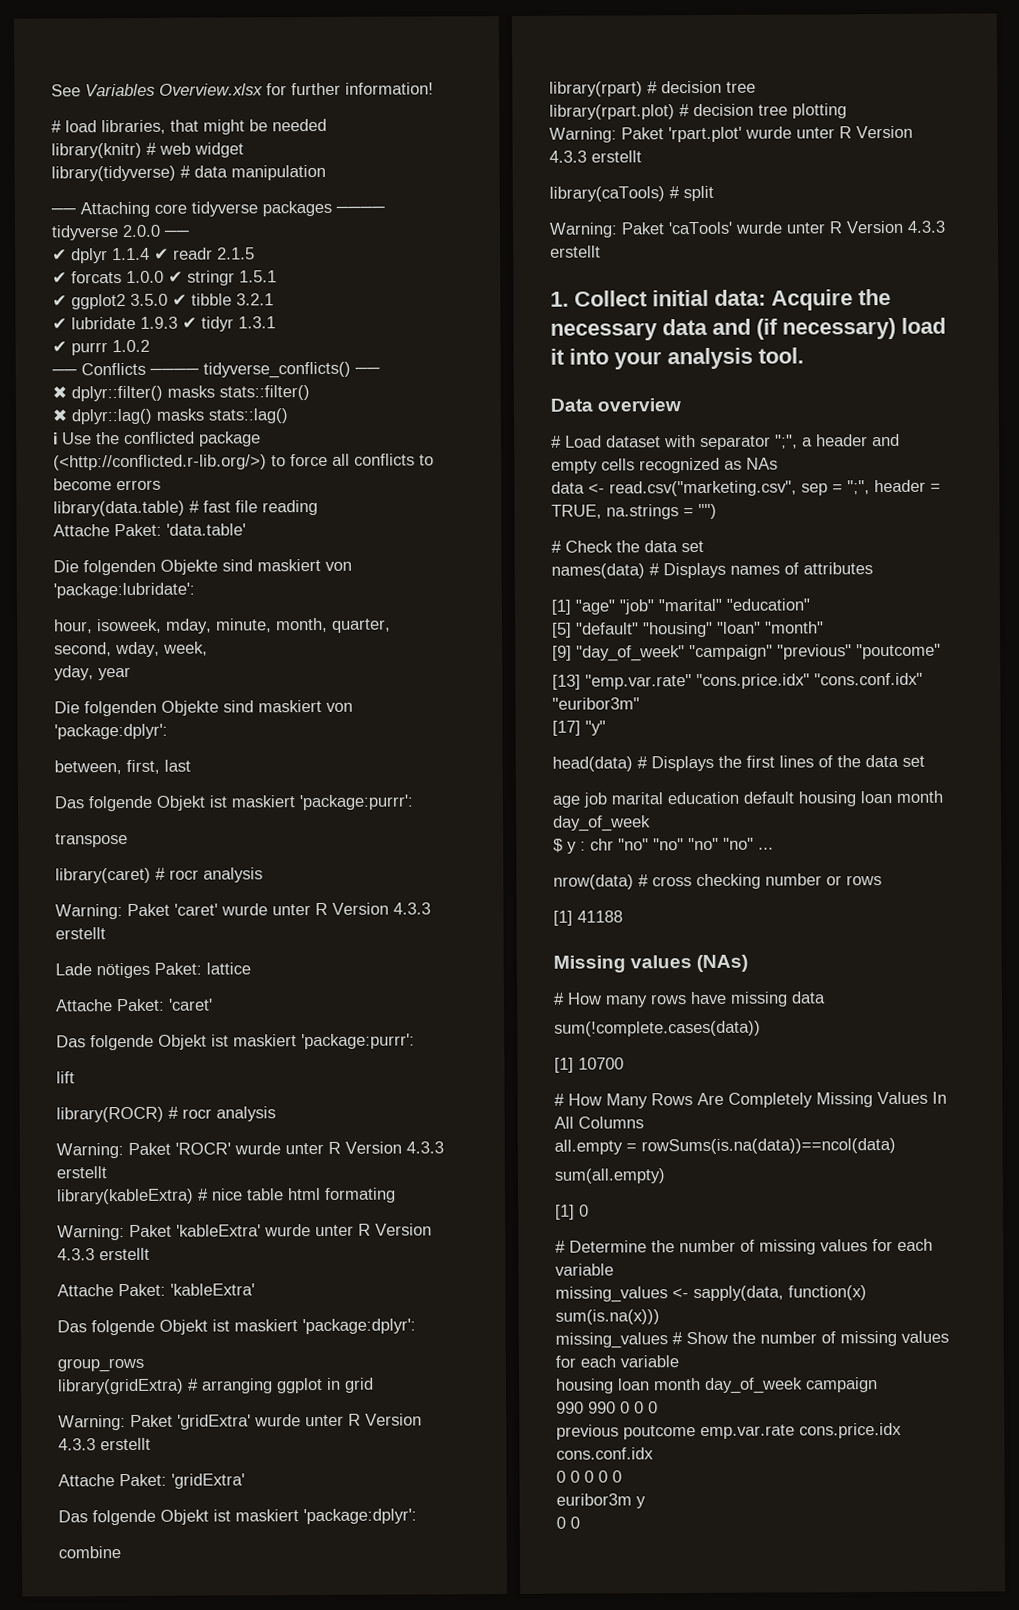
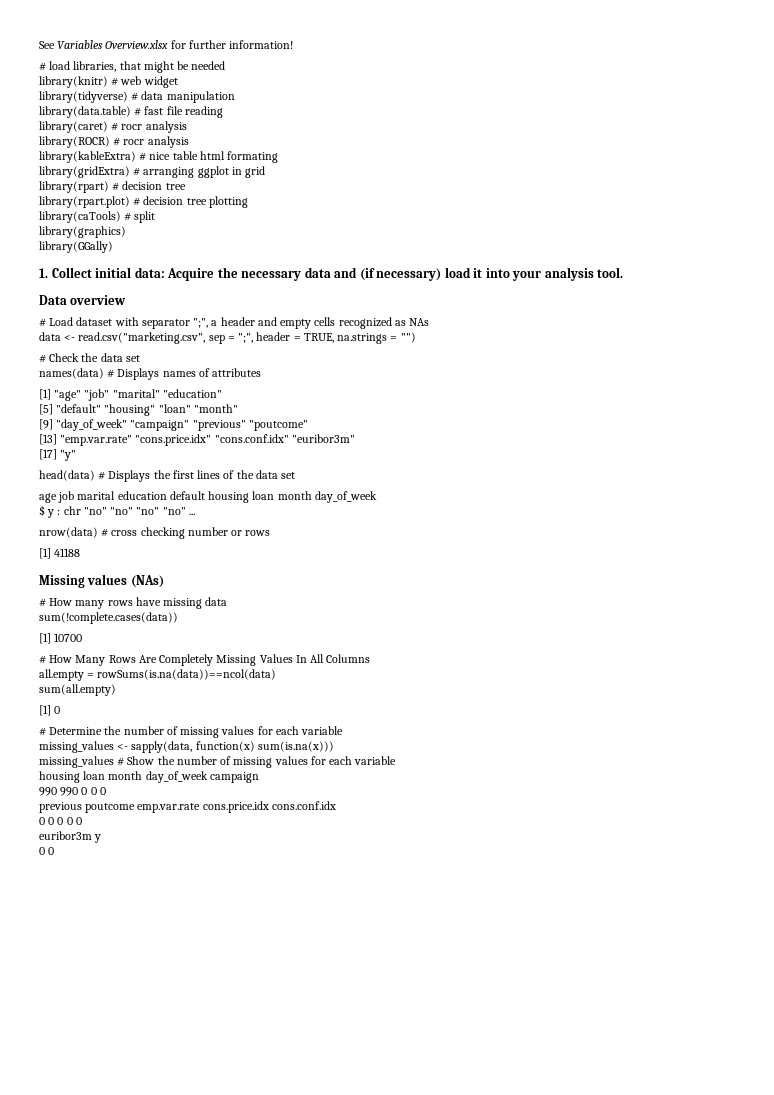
[50,200,385,218] [51,224,190,241] [52,247,255,264] [52,270,277,286] [52,293,274,310] [52,316,276,332] [52,339,150,356] [51,361,380,379] [52,385,310,402] [52,408,288,425] [53,431,261,447] [53,453,434,471] [53,478,161,491] // ── Attaching core tidyverse packages ──── tidyverse 2.0.0 ── // ✔ dplyr 1.1.4 ✔ readr 2.1.5 // ✔ forcats 1.0.0 ✔ stringr 1.5.1 // ✔ ggplot2 3.5.0 ✔ tibble 3.2.1 // ✔ lubridate 1.9.3 ✔ tidyr 1.3.1 // ✔ purrr 1.0.2 // ── Conflicts ──── tidyverse_conflicts() ── // ✖ dplyr::filter() masks stats::filter() // ✖ dplyr::lag() masks stats::lag() // ℹ Use the conflicted package (<http://conflicted.r-lib.org/>) to force all conflicts to become errors -> (235, 97) none
[53,523,246,537] [53,558,352,576] [53,582,195,599] [54,617,391,634] [54,641,208,658] [54,665,131,681] [54,699,353,717] [54,723,168,740] [54,759,191,775] [54,794,414,812] [55,833,128,848] [55,867,263,884] [55,902,431,920] [55,927,106,940] [55,962,251,979] [56,998,213,1012] [56,1033,415,1051] [56,1071,75,1084] [56,1106,276,1123] [56,1141,444,1159] [56,1166,107,1179] Attache Paket: 'data.table' // Die folgenden Objekte sind maskiert von 'package:lubridate': // hour, isoweek, mday, minute, month, quarter, second, wday, week, // yday, year // Die folgenden Objekte sind maskiert von 'package:dplyr': // between, first, last // Das folgende Objekt ist maskiert 'package:purrr': // transpose // library(caret) # rocr analysis // Warning: Paket 'caret' wurde unter R Version 4.3.3 erstellt // Lade nötiges Paket: lattice // Attache Paket: 'caret' // Das folgende Objekt ist maskiert 'package:purrr': // lift // library(ROCR) # rocr analysis // Warning: Paket 'ROCR' wurde unter R Version 4.3.3 erstellt -> [39,121,187,133] [39,136,189,148] library(caret) # rocr analysis // library(ROCR) # rocr analysis
[57,1223,432,1241] [57,1247,150,1261] [57,1283,255,1297] [57,1318,416,1336] [57,1357,144,1373] // Warning: Paket 'kableExtra' wurde unter R Version 4.3.3 erstellt // Attache Paket: 'kableExtra' // Das folgende Objekt ist maskiert 'package:dplyr': // group_rows -> (279, 157) none
[58,1413,422,1431] [58,1437,151,1451] [58,1473,245,1489] [58,1508,417,1526] [58,1546,121,1559] // Warning: Paket 'gridExtra' wurde unter R Version 4.3.3 erstellt // Attache Paket: 'gridExtra' // Das folgende Objekt ist maskiert 'package:dplyr': // combine -> (266, 172) none
[549,125,913,143] [549,150,642,163] [549,185,714,202] [549,220,946,238] [550,245,601,258] Warning: Paket 'rpart.plot' wurde unter R Version 4.3.3 erstellt // library(caTools) # split // Warning: Paket 'caTools' wurde unter R Version 4.3.3 erstellt -> [39,211,156,223] [39,226,126,238] [39,241,113,253] library(caTools) # split // library(graphics) // library(GGally)

